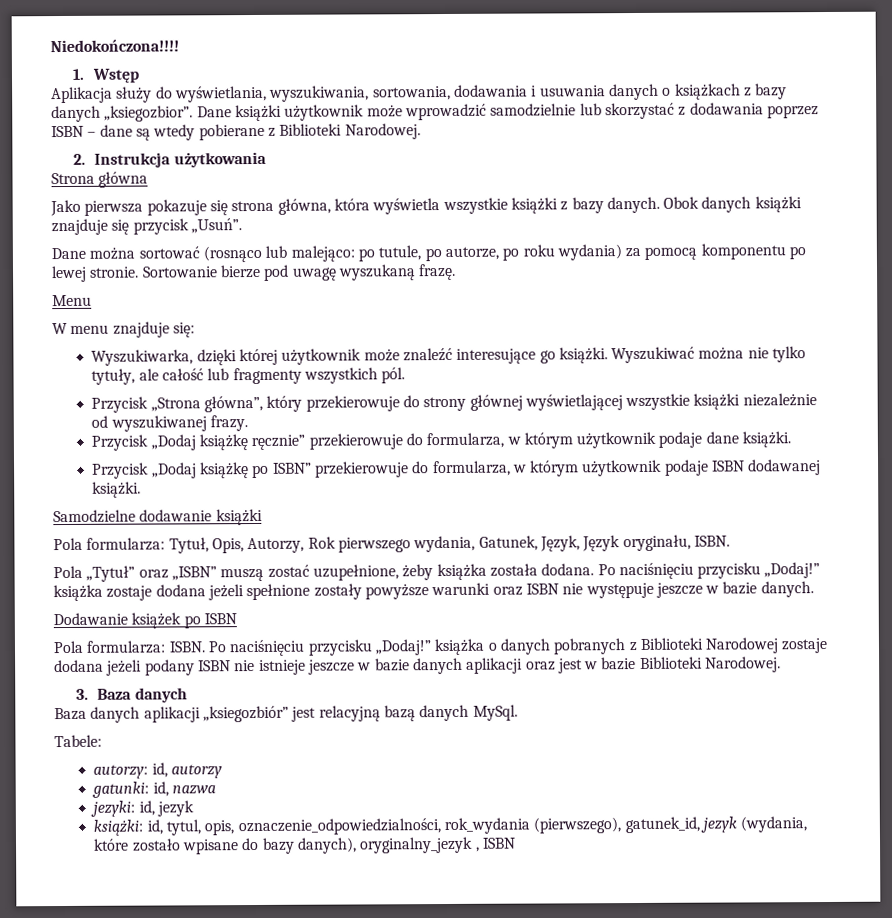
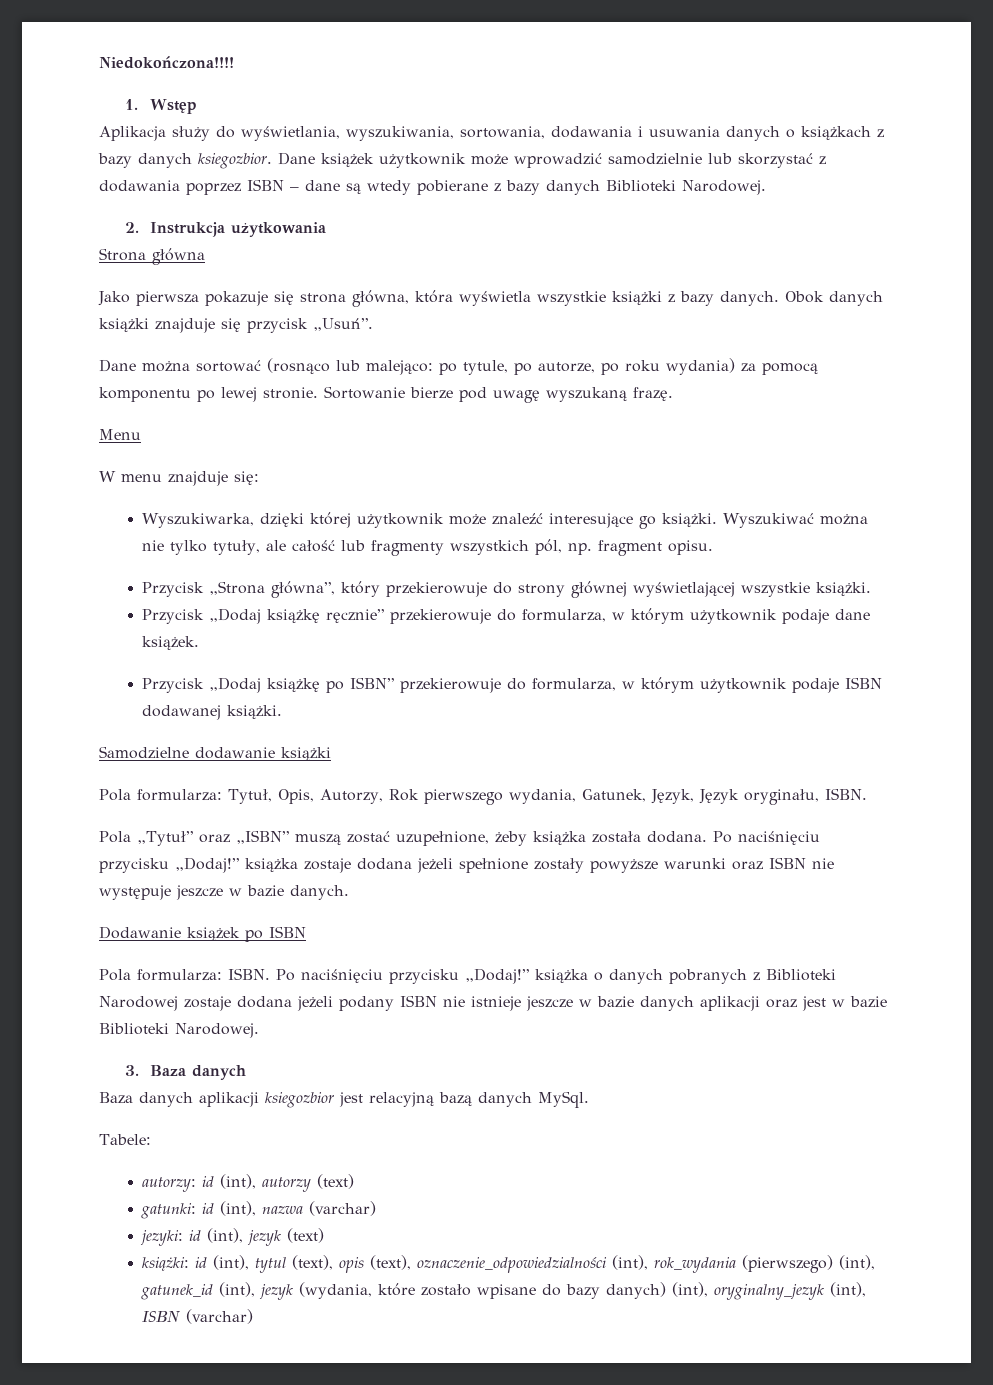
[104,104,282,122] „ksiegozbior”. Dane książki -> [198,152,374,169] ksiegozbior. Dane książek
(276, 132) none -> [506,180,600,195] bazy danych
[378,245,422,261] tutule, -> [463,360,508,375] tytule,
[381,367,406,384] pól. -> [535,539,714,556] pól, np. fragment opisu.
[693,393,817,410] [91,415,248,432] książki niezależnie od wyszukiwanej frazy. -> [816,582,872,596] książki.
[742,431,792,448] książki. -> [142,636,200,650] książek.
[202,705,289,723] „ksiegozbiór” -> [265,1092,334,1108] ksiegozbior
[151,762,168,778] id, -> [202,1174,257,1189] id (int),
(222, 771) none -> [317,1174,355,1189] (text)
[152,781,169,797] id, -> [202,1201,257,1216] id (int),
(216, 790) none -> [309,1201,377,1216] (varchar)
[138,800,194,817] id, jezyk -> [189,1228,325,1246] id (int), jezyk (text)
[146,816,700,836] id, tytul, opis, oznaczenie_odpowiedzialności, rok_wydania (pierwszego), gatunek_id, -> [195,1255,876,1273] [141,1282,256,1300] id (int), tytul (text), opis (text), oznaczenie_odpowiedzialności (int), rok_wydania (pierwszego) (int), gatunek_id (int),
[296,836,516,854] danych), oryginalny_jezyk , ISBN -> [606,1282,867,1300] [142,1309,254,1324] danych) (int), oryginalny_jezyk (int), ISBN (varchar)

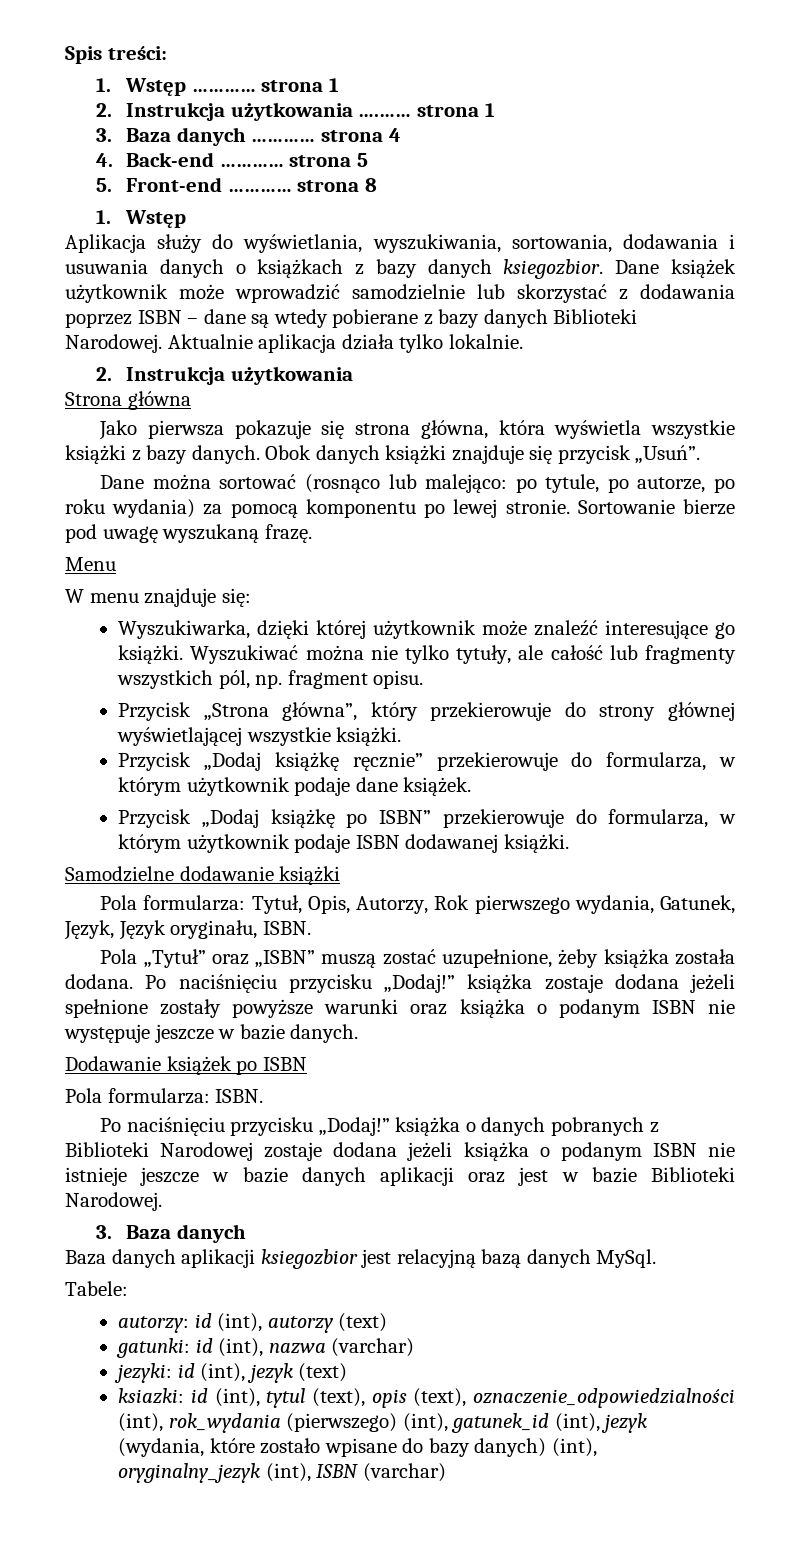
[99,56,234,69] Niedokończona!!!! -> [65,46,167,64] [95,78,340,96] [95,102,495,121] [95,127,401,146] [95,152,369,167] [95,177,378,192] Spis treści: // 1. Wstęp ………… strona 1 // 2. Instrukcja użytkowania ….…… strona 1 // 3. Baza danych ………… strona 4 // 4. Back-end ………… strona 5 // 5. Front-end ………… strona 8
(766, 187) none -> [167,334,523,353] Aktualnie aplikacja działa tylko lokalnie.
(763, 865) none -> [459,999,640,1018] książka o podanym
(270, 974) none -> (264, 1096) //
[339,996,394,1011] podany -> [463,1142,642,1161] książka o podanym
[142,1257,190,1271] książki: -> [118,1388,185,1404] ksiazki:

